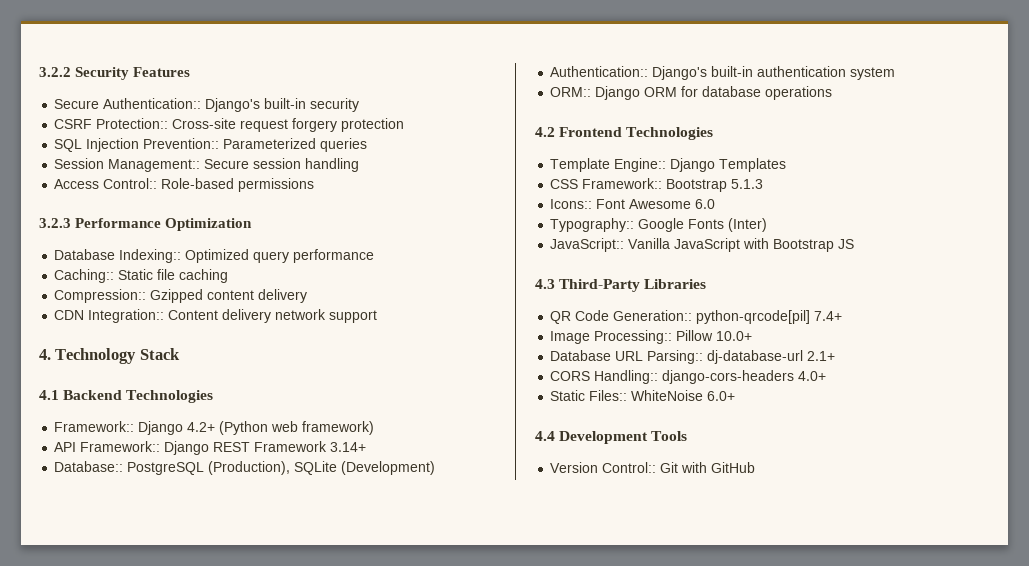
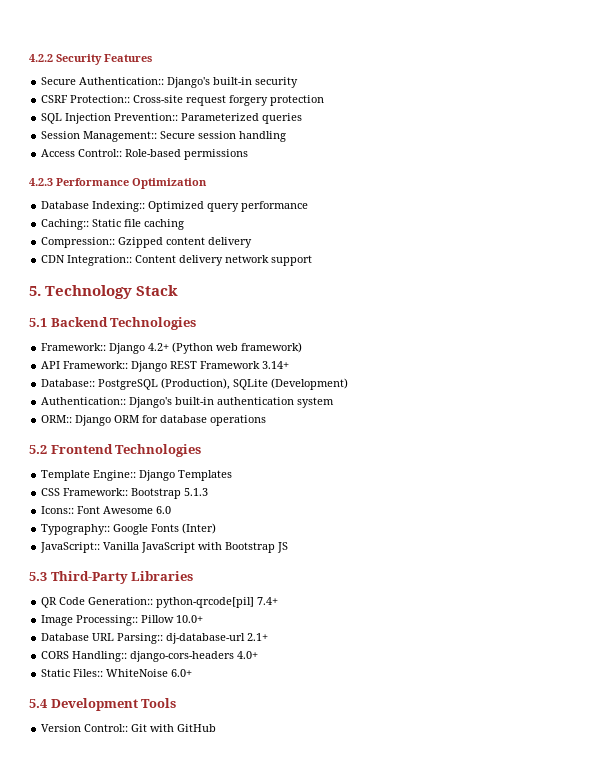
[39,67,71,77] 3.2.2 -> [29,54,53,62] 4.2.2
[39,218,71,228] 3.2.3 -> [29,178,53,186] 4.2.3
[39,349,51,360] 4. -> [29,286,41,296] 5.
[39,390,59,400] 4.1 -> [29,318,47,327] 5.1
[535,127,555,137] 4.2 -> [29,445,47,454] 5.2
[535,279,555,289] 4.3 -> [29,572,47,581] 5.3
[535,431,555,441] 4.4 -> [29,699,48,708] 5.4

